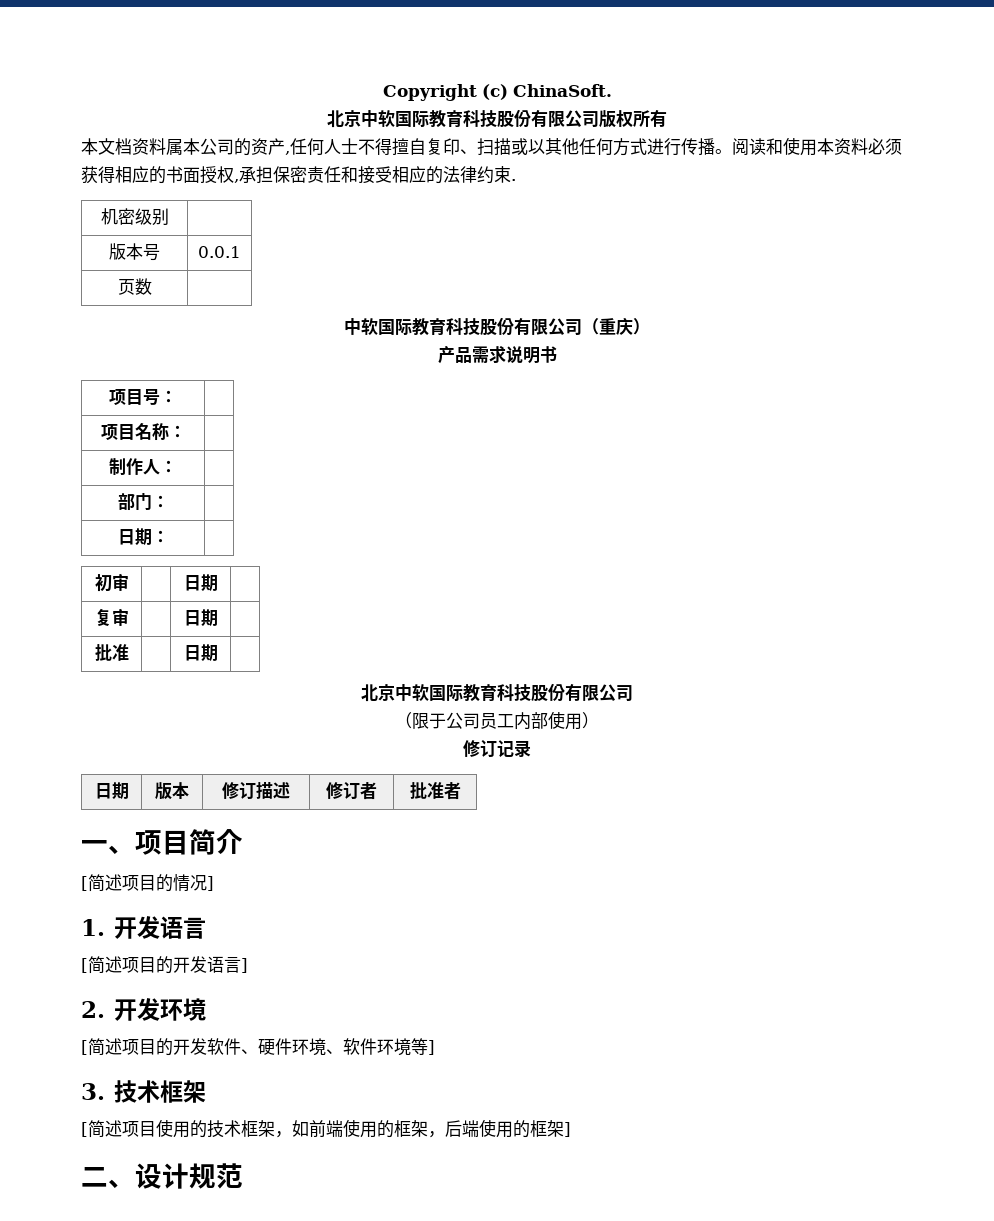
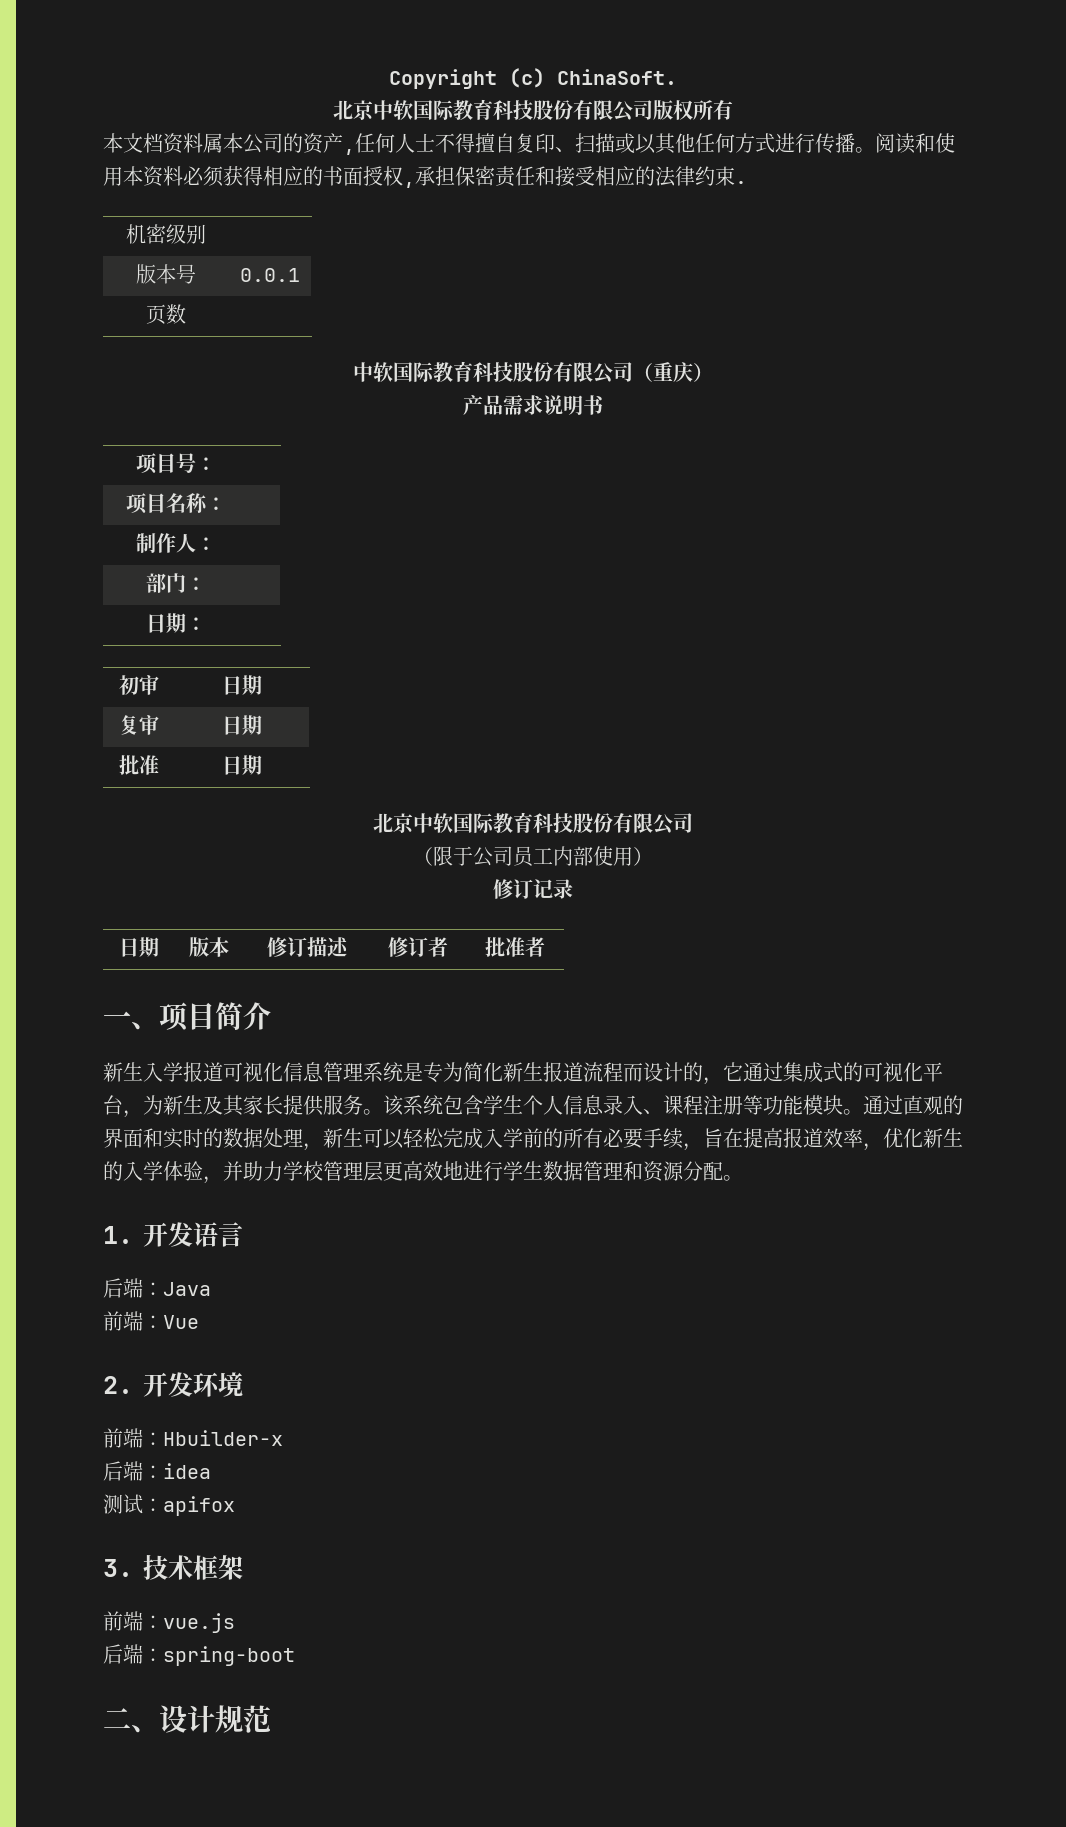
[81,874,214,892] [81,916,206,939] [81,956,248,974] [81,998,206,1021] [81,1038,435,1056] [81,1080,206,1103] [81,1119,571,1138] [简述项目的情况] // 1.开发语言 // [简述项目的开发语言] // 2.开发环境 // [简述项目的开发软件、硬件环境、软件环境等] // 3.技术框架 // [简述项目使用的技术框架，如前端使用的框架，后端使用的框架] -> [103,1062,943,1085] [103,1095,963,1118] [103,1128,963,1151] [103,1161,743,1184] [103,1222,243,1247] [103,1278,211,1298] [103,1311,199,1331] [103,1372,243,1397] [103,1428,283,1448] [103,1461,211,1481] [103,1494,235,1516] [103,1555,243,1580] [103,1611,235,1633] [103,1644,295,1666] 新生入学报道可视化信息管理系统是专为简化新生报道流程而设计的，它通过集成式的可视化平台，为新生及其家长提供服务。该系统包含学生个人信息录入、课程注册等功能模块。通过直观的界面和实时的数据处理，新生可以轻松完成入学前的所有必要手续，旨在提高报道效率，优化新生的入学体验，并助力学校管理层更高效地进行学生数据管理和资源分配。 // 1.开发语言 // 后端：Java // 前端：Vue // 2.开发环境 // 前端：Hbuilder-x // 后端：idea // 测试：apifox // 3.技术框架 // 前端：vue.js // 后端：spring-boot

